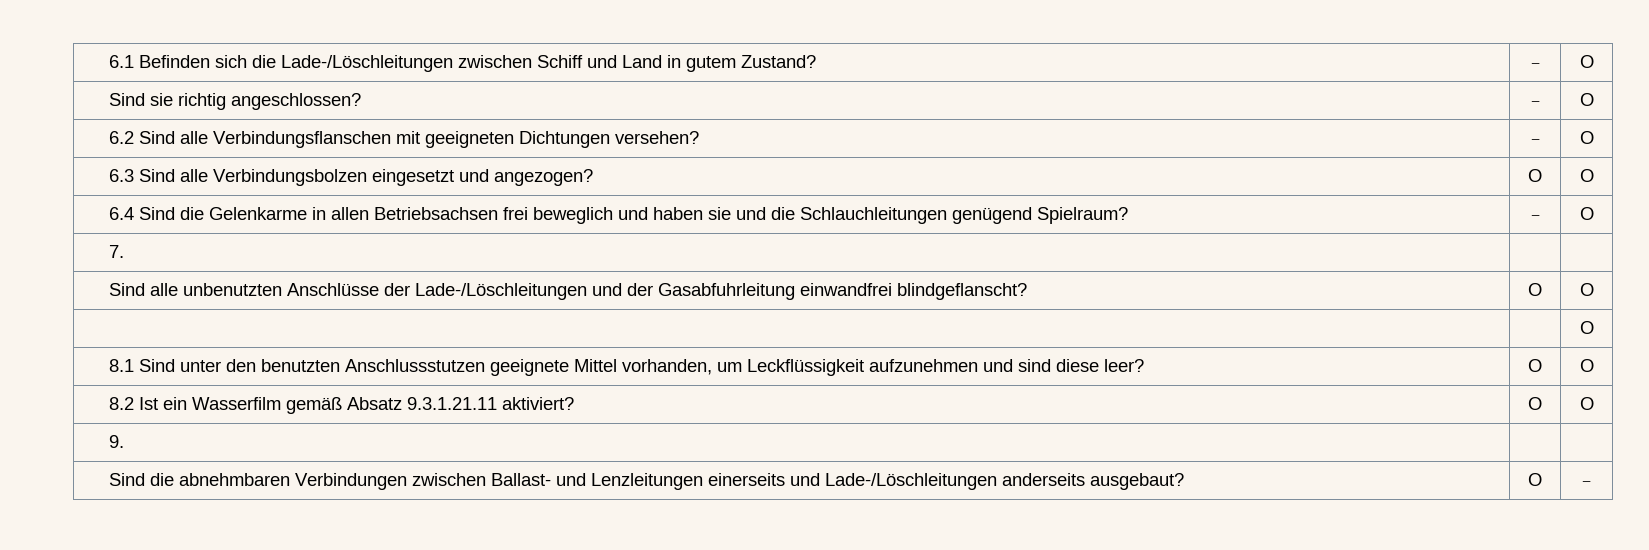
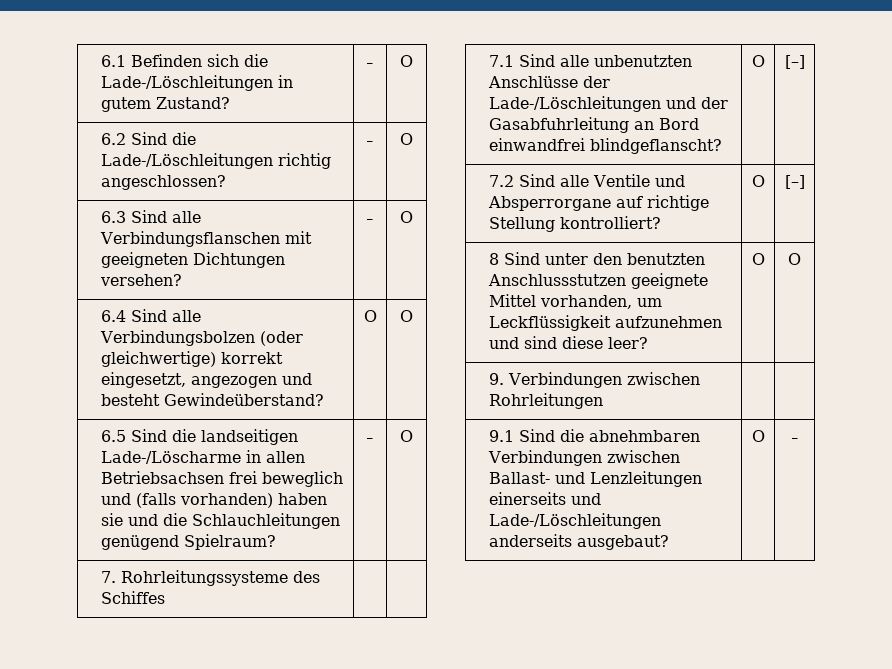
[458,55,663,68] zwischen Schiff und Land -> (273, 83) none
[109,93,174,106] Sind sie -> [100,132,196,145] [100,153,273,169] 6.2 Sind die Lade-/Löschleitungen
[109,131,135,144] 6.2 -> [100,211,126,223] 6.3
[109,169,135,182] 6.3 -> [100,310,126,322] 6.4
[372,169,594,186] [1528,169,1542,182] [1579,169,1594,182] [109,207,308,220] eingesetzt und angezogen? | O | O // 6.4 Sind die Gelenkarme -> [259,331,303,346] [100,351,283,367] [100,372,312,388] [100,393,324,406] [363,310,377,322] [400,310,413,322] [100,429,298,445] [100,451,241,464] (oder gleichwertige) korrekt eingesetzt, angezogen und besteht Gewindeüberstand? | O | O // 6.5 Sind die landseitigen Lade-/Löscharme
(649, 213) none -> [135,493,273,508] (falls vorhanden)
(125, 251) | | // -> [120,570,320,586] [100,591,165,604] [488,55,514,67] Rohrleitungssysteme des Schiffes | | // 7.1
(796, 291) none -> [633,118,699,130] an Bord
[1579,283,1594,296] [1579,321,1594,334] [109,359,135,372] O // | | O // 8.1 -> [784,55,805,69] [488,174,685,187] [487,195,709,211] [488,216,661,232] [751,175,765,187] [784,175,805,189] [488,253,499,265] [–] // 7.2 Sind alle Ventile und Absperrorgane auf richtige Stellung kontrolliert? | O | [–] // 8
[109,397,575,414] [1528,397,1542,410] [1579,397,1594,410] [109,435,125,448] 8.2 Ist ein Wasserfilm gemäß Absatz 9.3.1.21.11 aktiviert? | O | O // 9. | | // -> [488,372,700,388] [488,393,603,409] [488,430,514,442] 9. Verbindungen zwischen Rohrleitungen | | // 9.1

